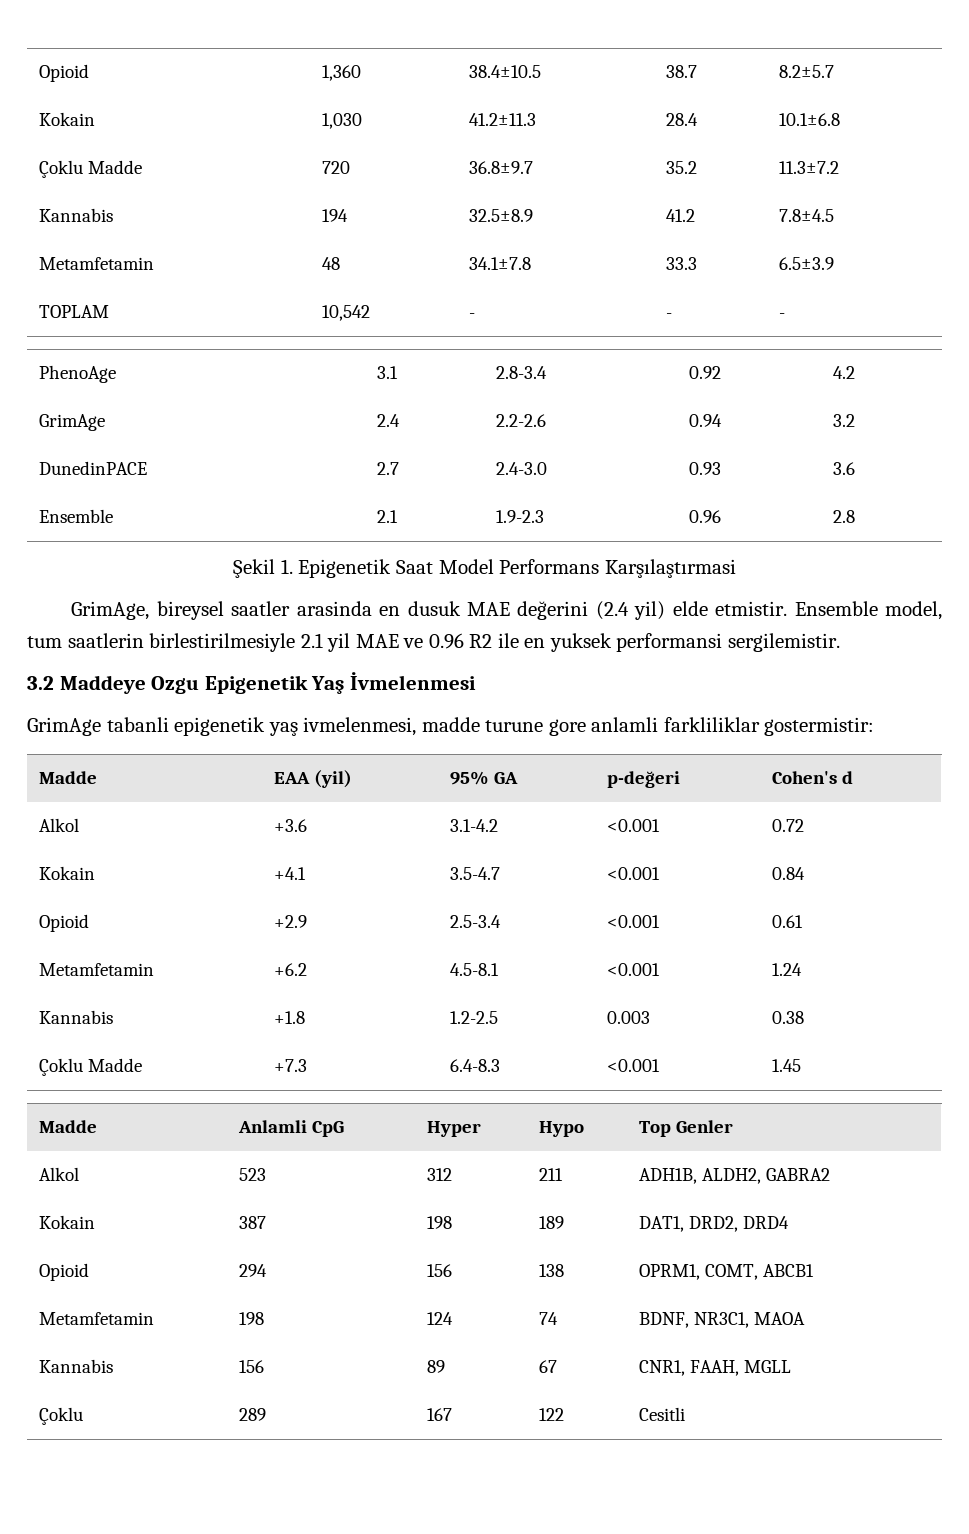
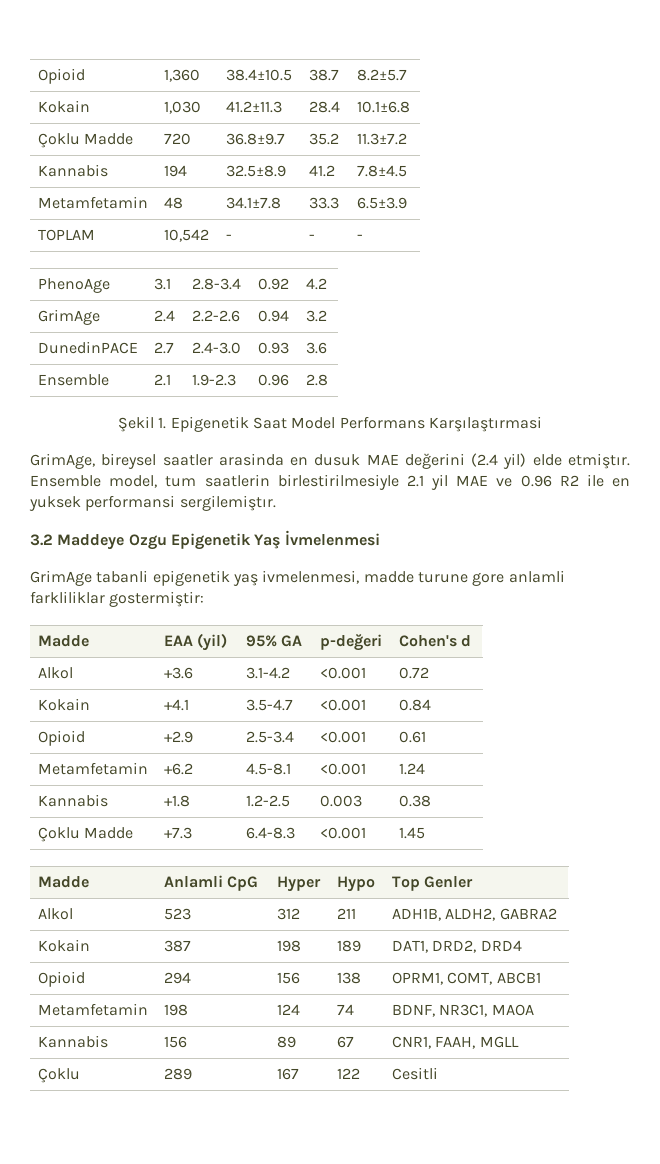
[715,601,788,616] etmistir. -> [567,453,630,469] etmiştır.
[727,633,840,652] sergilemistir. -> [179,495,276,511] sergilemiştır.
[764,717,875,736] gostermistir: -> [109,591,205,607] gostermiştir:

